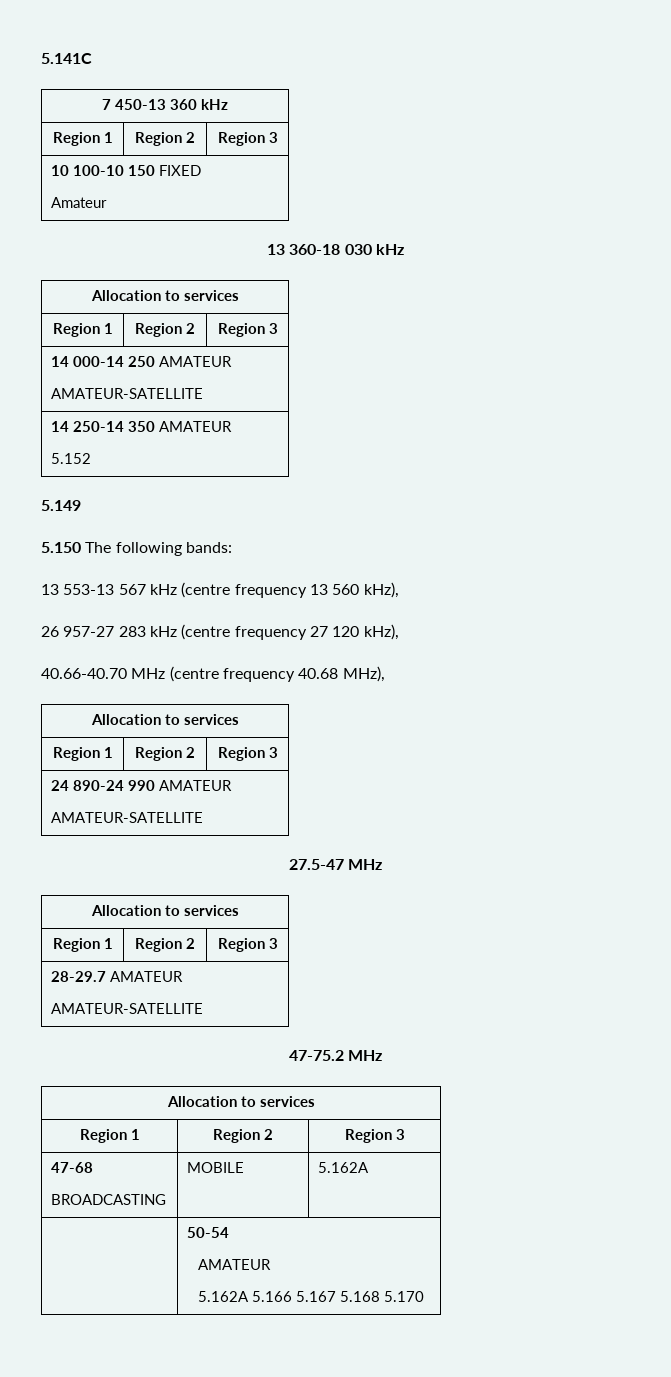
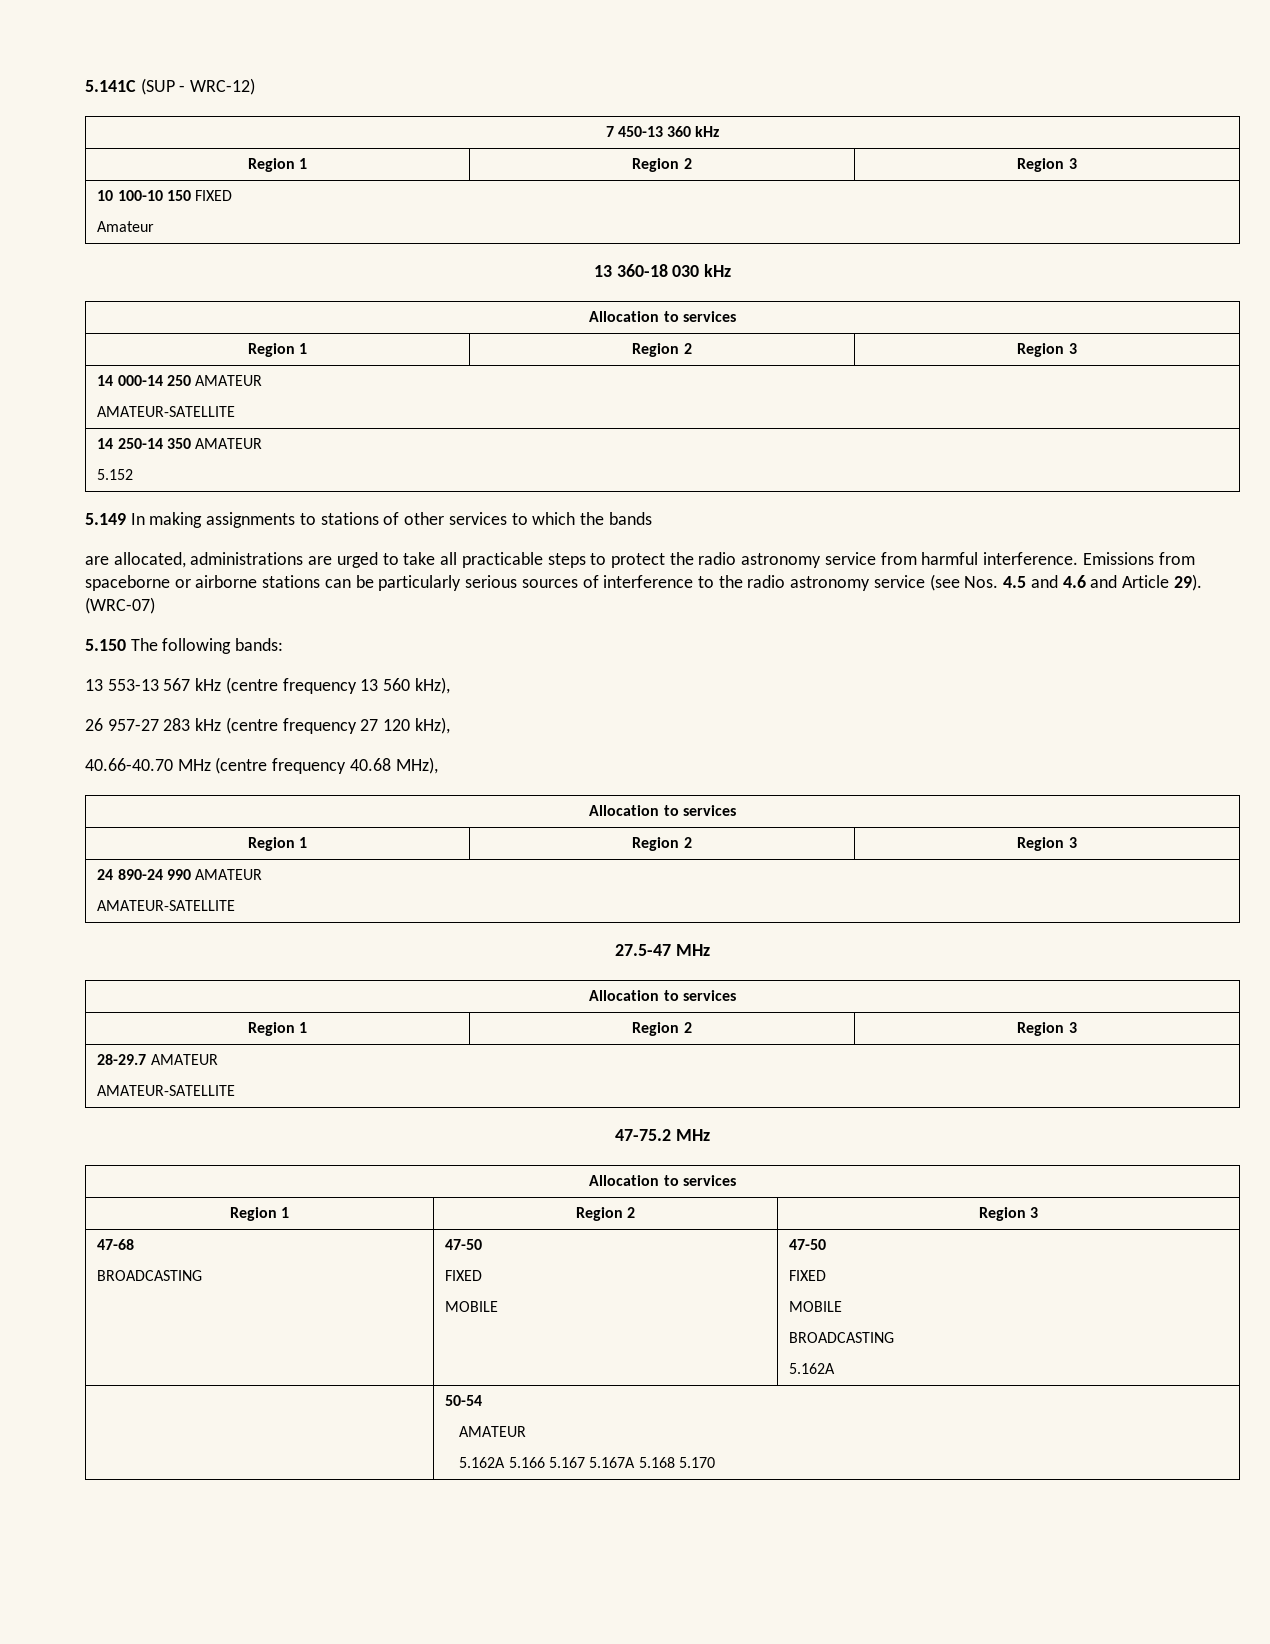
(92, 58) none -> [140,78,256,95] (SUP - WRC-12)
(81, 505) none -> [130,512,652,528] [85,552,1195,568] [85,574,1202,591] [85,597,155,614] In making assignments to stations of other services to which the bands // are allocated, administrations are urged to take all practicable steps to protect the radio astronomy service from harmful interference. Emissions from spaceborne or airborne stations can be particularly serious sources of interference to the radio astronomy service (see Nos. 4.5 and 4.6 and Article 29). (WRC-07)
(167, 1199) none -> [445,1239,483,1250] [445,1270,483,1281] 47-50 // FIXED //
(245, 1167) none -> [789,1239,827,1250] [789,1270,827,1281] [789,1301,843,1312] [789,1332,895,1343] 47-50 // FIXED // MOBILE // BROADCASTING //
(337, 1296) none -> [589,1457,636,1468] 5.167A

